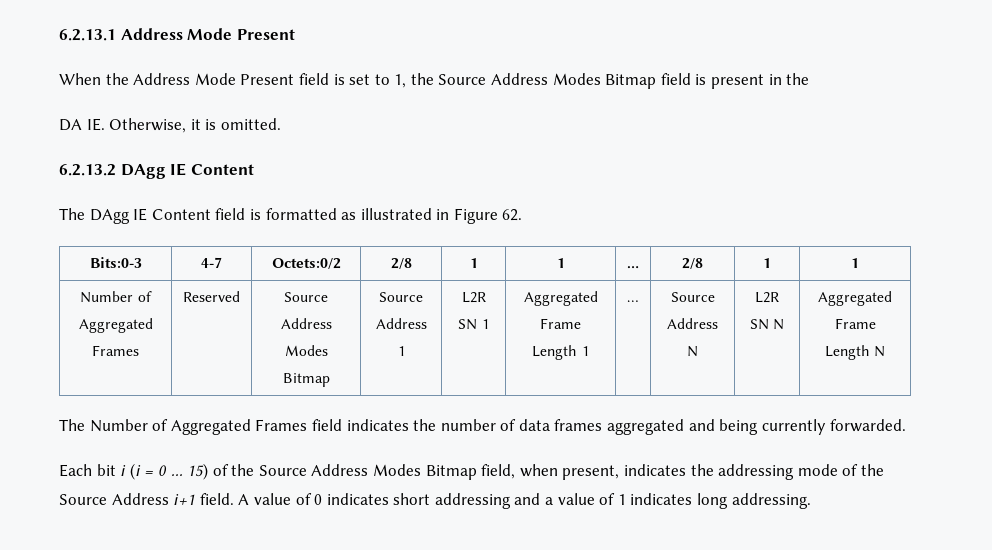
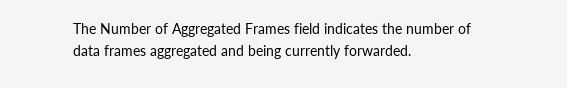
[59,28,295,41] [59,73,810,89] [59,118,281,133] [59,163,254,179] [59,208,523,224] [89,257,142,268] [201,257,222,268] [271,258,341,269] [390,258,412,269] [469,258,478,268] [556,258,565,268] [627,266,639,269] [682,258,703,269] [763,258,771,268] [851,258,859,268] [80,291,152,303] [78,318,153,333] [92,345,139,356] [183,291,240,302] [284,292,328,302] [280,318,332,329] [284,345,328,356] [282,373,330,387] [379,292,423,302] [375,318,427,329] [397,346,405,356] [461,292,486,303] [458,319,489,330] [523,291,598,306] [540,318,581,329] [532,345,589,360] [627,300,639,302] [670,292,715,302] [667,318,718,329] [687,346,698,357] [755,292,779,303] [749,319,785,330] [818,291,892,306] [834,318,876,329] [824,345,886,360] 6.2.13.1 Address Mode Present // When the Address Mode Present field is set to 1, the Source Address Modes Bitmap field is present in the // DA IE. Otherwise, it is omitted. // 6.2.13.2 DAgg IE Content // The DAgg IE Content field is formatted as illustrated in Figure 62. // Bits:0-3 | 4-7 | Octets:0/2 | 2/8 | 1 | 1 | … | 2/8 | 1 | 1 // Number of Aggregated Frames | Reserved | Source Address Modes Bitmap | Source Address 1 | L2R SN 1 | Aggregated Frame Length 1 | … | Source Address N | L2R SN N | Aggregated Frame Length N // -> (73, 28) none
[59,463,884,480] [59,493,811,509] // Each bit i (i = 0 ... 15) of the Source Address Modes Bitmap field, when present, indicates the addressing mode of the Source Address i+1 field. A value of 0 indicates short addressing and a value of 1 indicates long addressing. -> (411, 50) none

